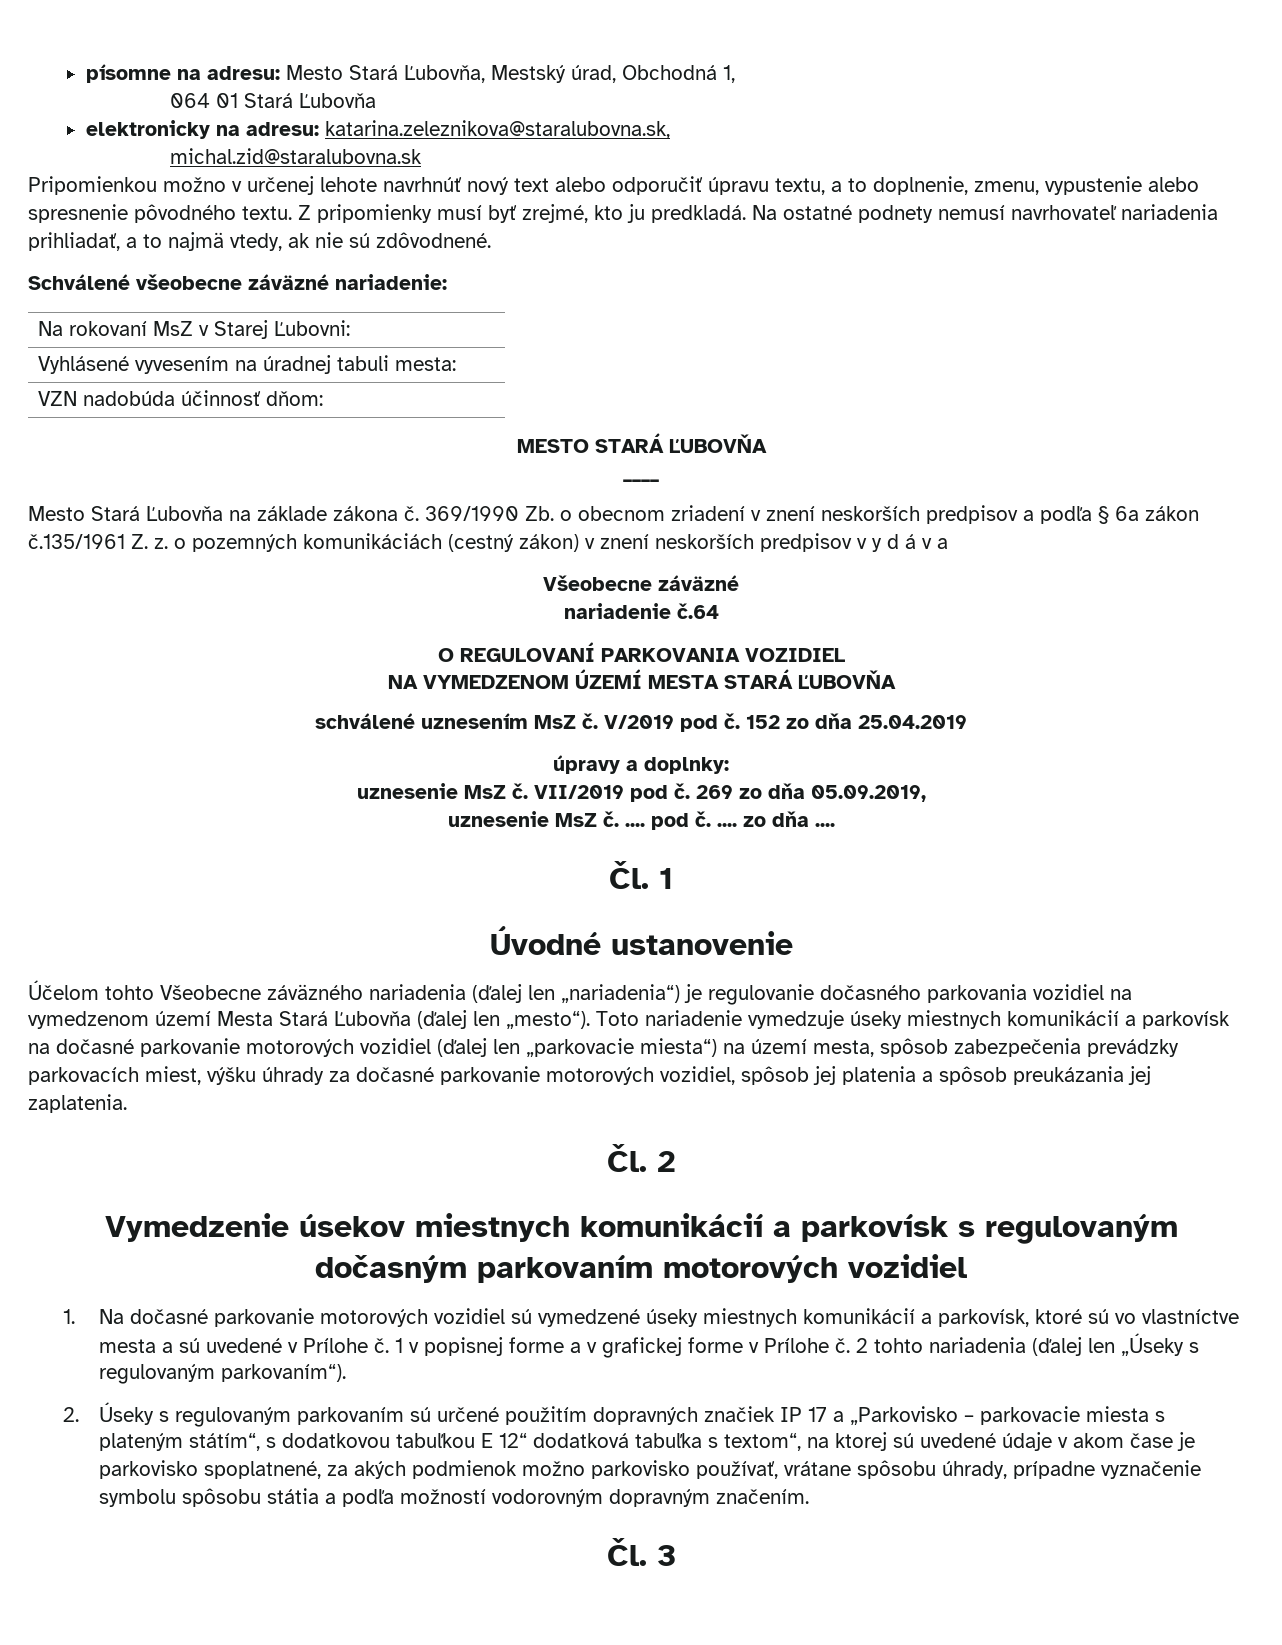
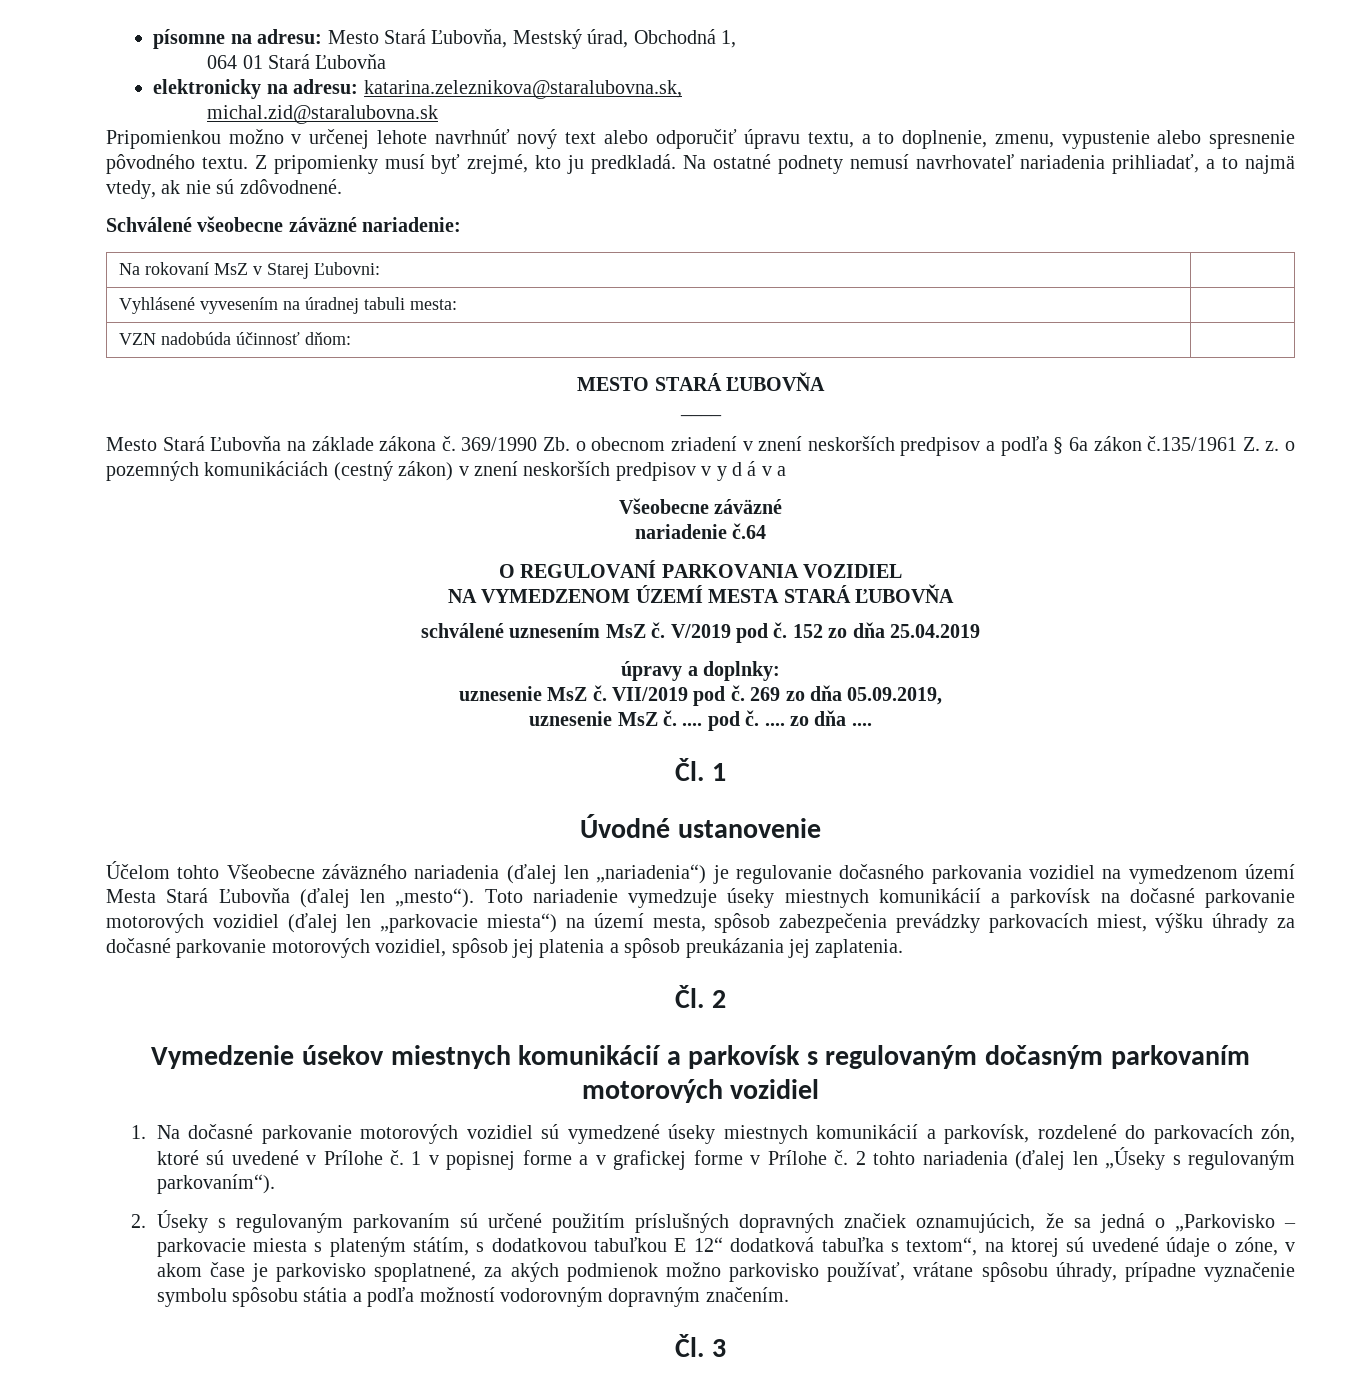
[1034,1309,1239,1324] [98,1339,173,1353] ktoré sú vo vlastníctve mesta a -> [1037,1124,1295,1144] [156,1150,199,1165] rozdelené do parkovacích zón, ktoré
(587, 1415) none -> [635,1213,730,1233] príslušných
[779,1407,844,1422] IP 17 a -> [916,1213,1165,1233] oznamujúcich, že sa jedná o
[188,1433,260,1451] státím“, -> [413,1237,470,1256] státím,
(1052, 1441) none -> [1217,1237,1278,1256] o zóne,

